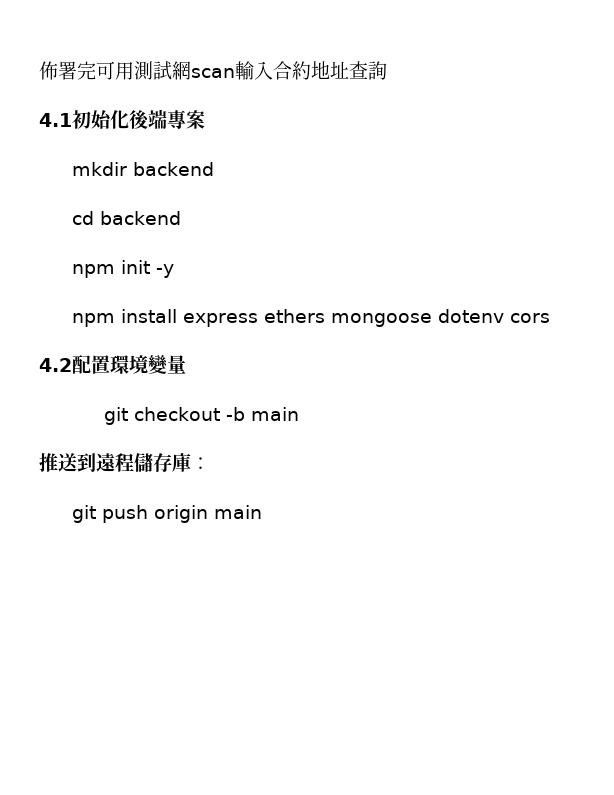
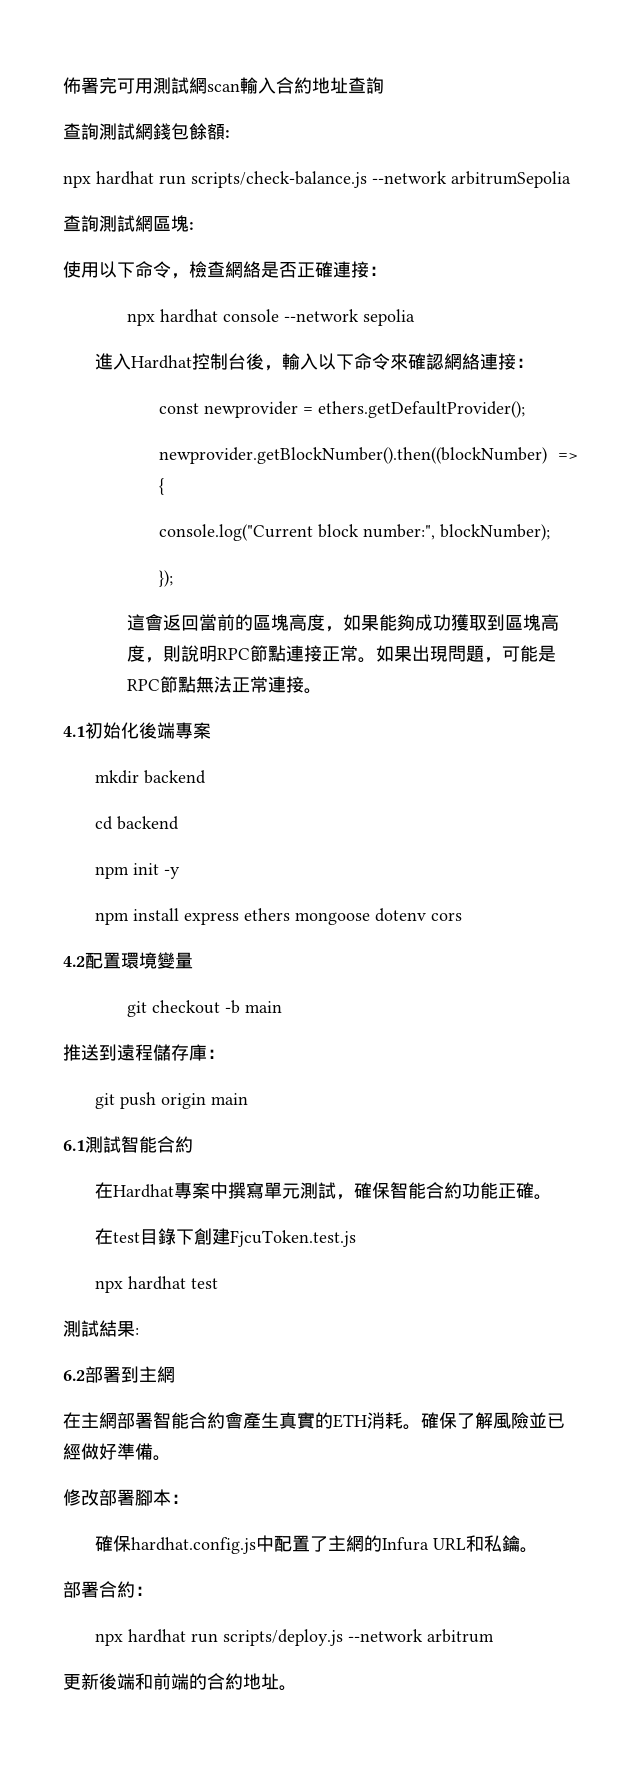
(387, 70) none -> [63,123,230,140] [63,171,571,188] [63,215,194,232] [63,261,387,279] [126,309,415,326] [94,353,534,371] [158,401,525,418] [158,447,578,464] [158,478,164,495] [158,524,550,541] [158,570,173,587] [126,614,559,632] [126,645,556,663] [126,676,322,694] // 查詢測試網錢包餘額: // npx hardhat run scripts/check-balance.js --network arbitrumSepolia // 查詢測試網區塊: // 使用以下命令，檢查網絡是否正確連接： // npx hardhat console --network sepolia // 進入Hardhat控制台後，輸入以下命令來確認網絡連接： // const newprovider = ethers.getDefaultProvider(); // newprovider.getBlockNumber().then((blockNumber) => { // console.log("Current block number:", blockNumber); // }); // 這會返回當前的區塊高度，如果能夠成功獲取到區塊高度，則說明RPC節點連接正常。如果出現問題，可能是RPC節點無法正常連接。
(262, 512) none -> [63,1136,193,1153] [94,1182,552,1200] [94,1228,356,1247] [94,1276,218,1293] [63,1320,139,1337] [63,1366,175,1383] [63,1412,565,1430] [63,1443,171,1461] [63,1489,189,1506] [94,1535,538,1554] [63,1581,153,1598] [94,1629,494,1646] [63,1673,297,1691] // 6.1測試智能合約 // 在Hardhat專案中撰寫單元測試，確保智能合約功能正確。 // 在test目錄下創建FjcuToken.test.js // npx hardhat test // 測試結果: // 6.2部署到主網 // 在主網部署智能合約會產生真實的ETH消耗。確保了解風險並已經做好準備。 // 修改部署腳本： // 確保hardhat.config.js中配置了主網的Infura URL和私鑰。 // 部署合約： // npx hardhat run scripts/deploy.js --network arbitrum // 更新後端和前端的合約地址。

